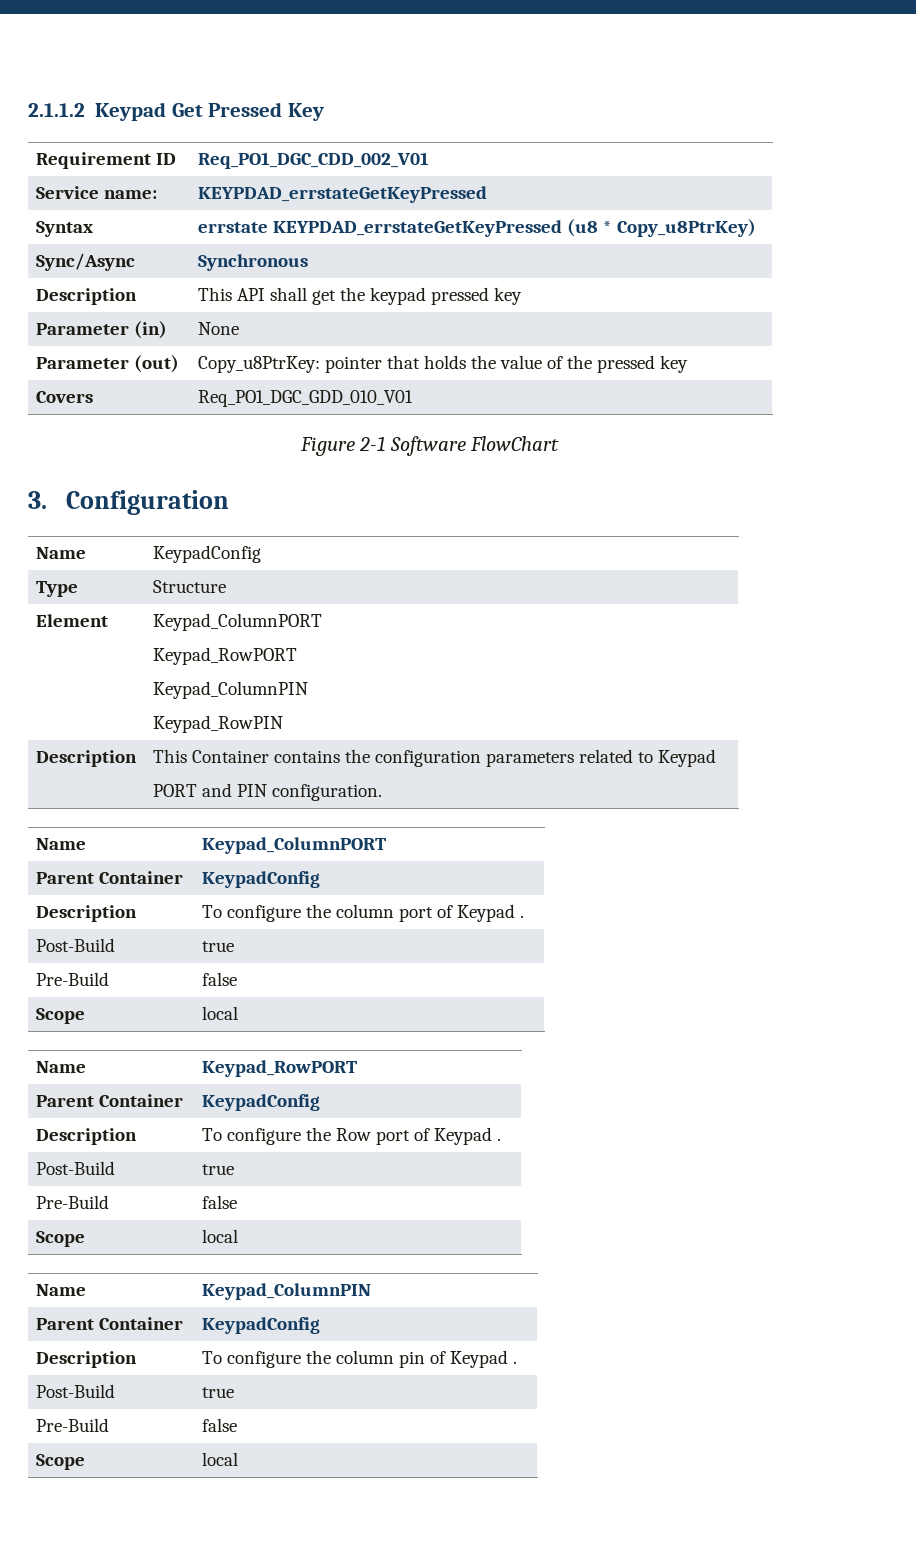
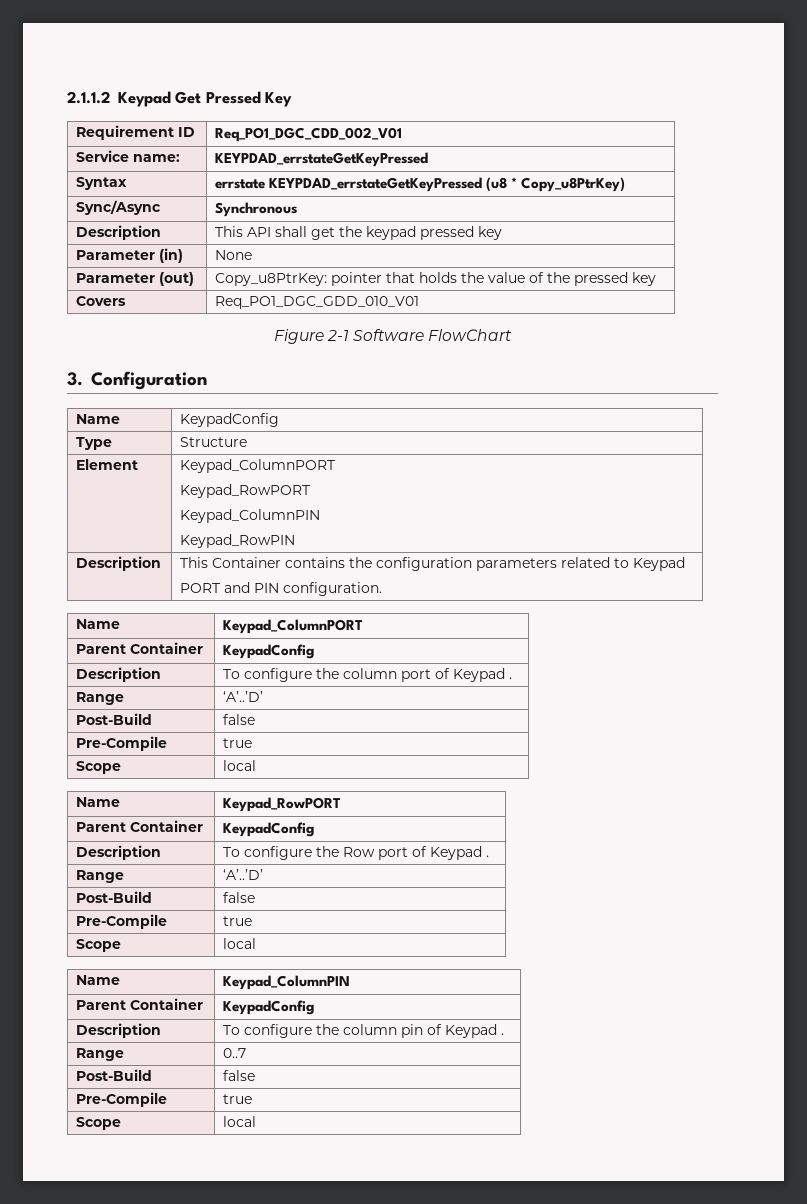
[36,938,116,952] [202,941,235,952] [36,972,110,986] [202,972,238,986] // Post-Build | true // Pre-Build | false -> [76,692,125,705] [223,691,264,702] [76,713,153,725] [223,714,256,725] [76,736,168,751] [223,738,253,748] // Range | ‘A’..’D’ // Post-Build | false // Pre-Compile | true
[36,1161,116,1175] [202,1164,235,1175] [36,1195,110,1209] [202,1195,238,1209] // Post-Build | true // Pre-Build | false -> [76,870,125,883] [223,869,264,880] [76,891,153,903] [223,892,256,903] [76,914,168,929] [223,916,253,926] // Range | ‘A’..’D’ // Post-Build | false // Pre-Compile | true
[36,1384,116,1398] [202,1387,235,1398] [36,1418,110,1432] [202,1418,238,1432] // Post-Build | true // Pre-Build | false -> [76,1048,125,1061] [223,1048,247,1058] [76,1069,153,1081] [223,1070,256,1081] [76,1092,168,1107] [223,1094,253,1104] // Range | 0..7 // Post-Build | false // Pre-Compile | true

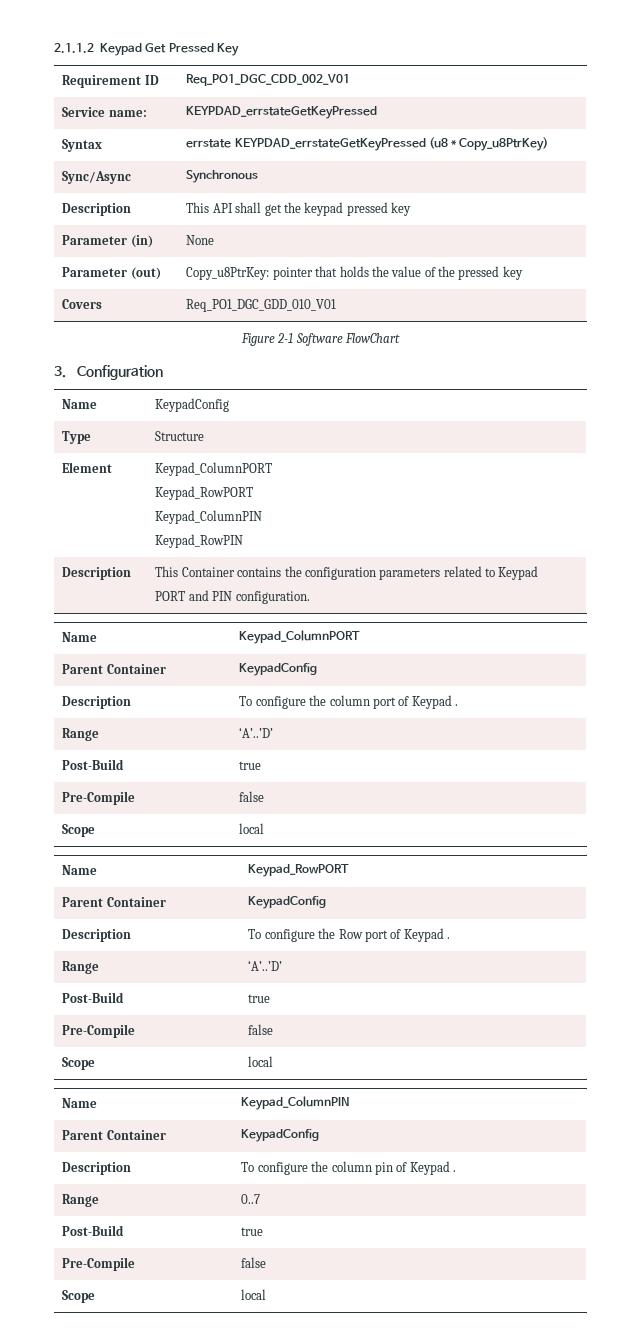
[223,714,256,725] [76,736,168,751] [223,738,253,748] false // Pre-Compile | true -> [239,761,262,770] [62,791,136,805] [239,791,265,802] true // Pre-Compile | false
[223,892,256,903] [76,914,168,929] [223,916,253,926] false // Pre-Compile | true -> [248,994,271,1003] [62,1024,136,1038] [248,1024,274,1035] true // Pre-Compile | false
[223,1070,256,1081] [76,1092,168,1107] [223,1094,253,1104] false // Pre-Compile | true -> [241,1227,264,1236] [62,1257,136,1271] [241,1257,267,1268] true // Pre-Compile | false

